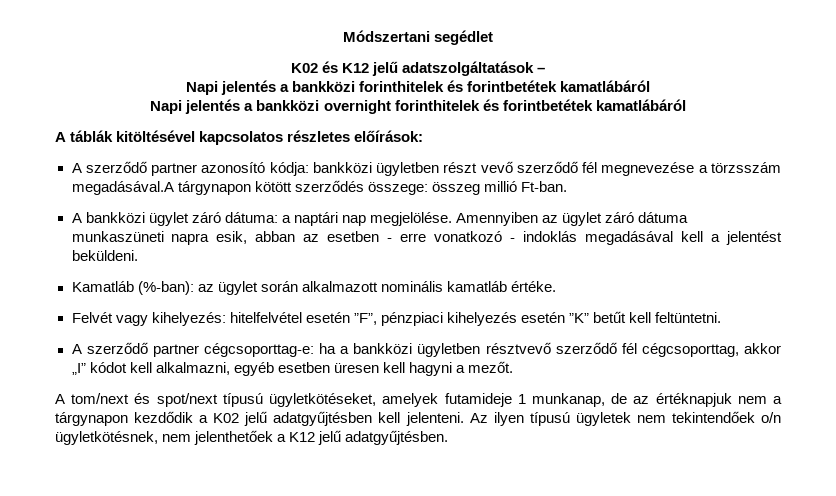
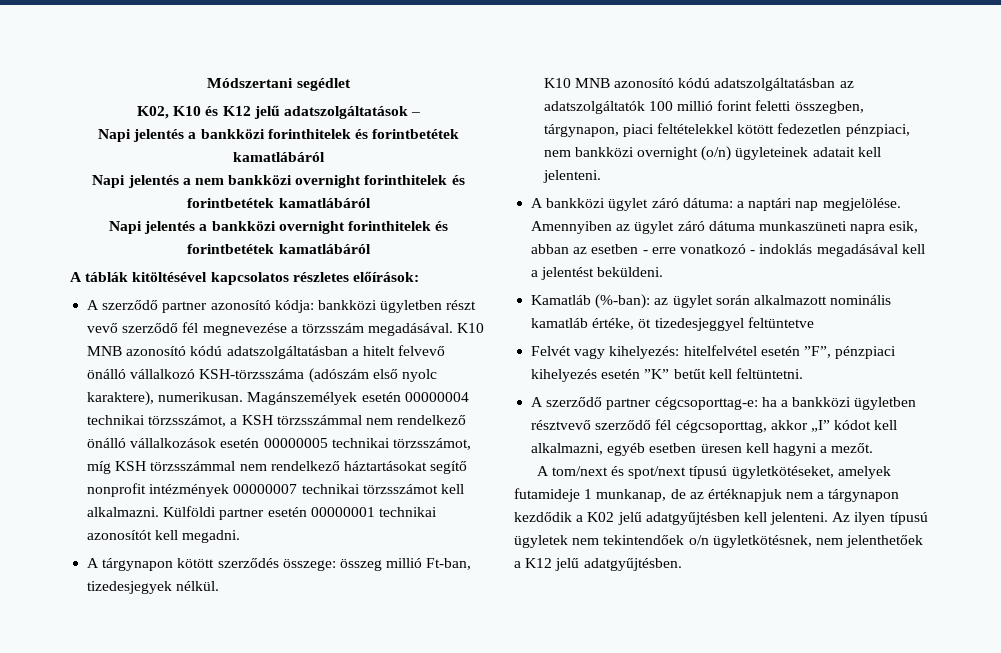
[290,63,318,73] K02 -> [136,106,202,119] K02, K10
(651, 86) none -> [92,175,465,188] [187,198,371,208] // Napi jelentés a nem bankközi overnight forinthitelek és forintbetétek kamatlábáról
[71,181,174,195] megadásával.A -> [368,323,485,336] [87,345,446,359] [87,368,437,383] [87,391,469,406] [87,415,467,427] [87,438,471,450] [87,461,468,474] [87,483,464,497] [87,506,437,520] [87,530,241,543] [87,558,100,568] megadásával. K10 MNB azonosító kódú adatszolgáltatásban a hitelt felvevő önálló vállalkozó KSH-törzsszáma (adószám első nyolc karaktere), numerikusan. Magánszemélyek esetén 00000004 technikai törzsszámot, a KSH törzsszámmal nem rendelkező önálló vállalkozások esetén 00000005 technikai törzsszámot, míg KSH törzsszámmal nem rendelkező háztartásokat segítő nonprofit intézmények 00000007 technikai törzsszámot kell alkalmazni. Külföldi partner esetén 00000001 technikai azonosítót kell megadni. // A
[520,181,567,192] Ft-ban. -> [426,558,472,570] [87,581,220,594] [543,78,854,91] [543,100,864,114] [543,123,910,137] [543,146,881,161] [542,170,601,183] Ft-ban, tizedesjegyek nélkül. // K10 MNB azonosító kódú adatszolgáltatásban az adatszolgáltatók 100 millió forint feletti összegben, tárgynapon, piaci feltételekkel kötött fedezetlen pénzpiaci, nem bankközi overnight (o/n) ügyleteinek adatait kell jelenteni.
[510,281,556,292] értéke. -> [592,317,814,331] értéke, öt tizedesjeggyel feltüntetve

